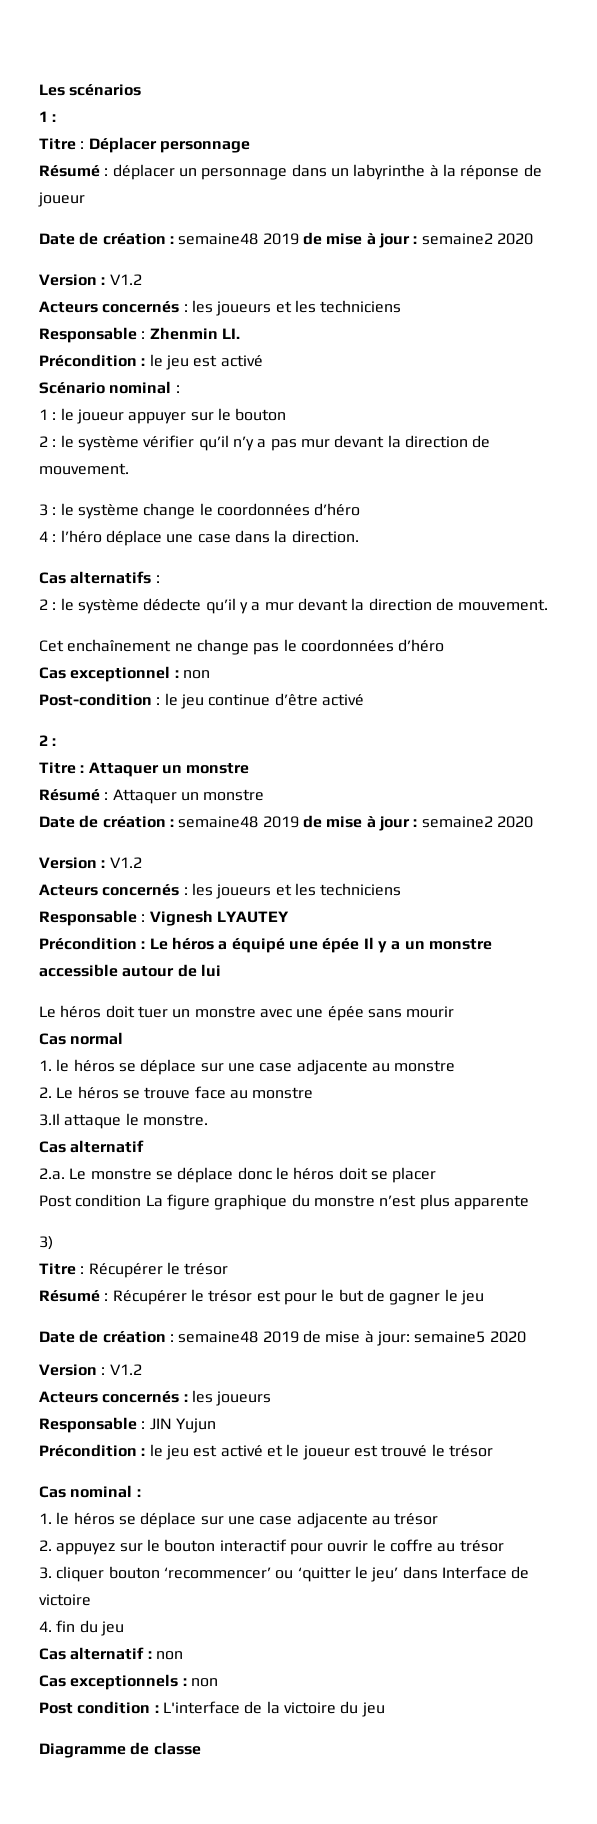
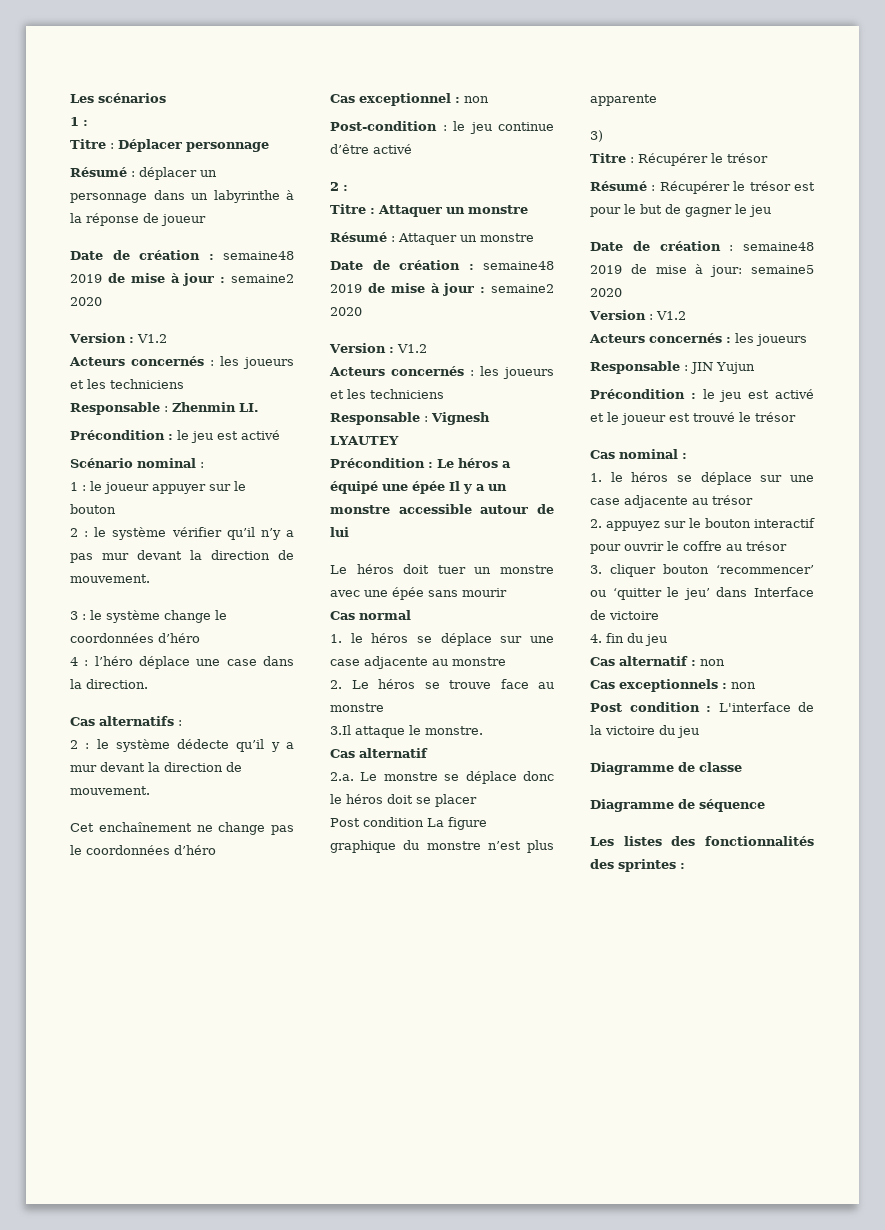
(201, 1748) none -> [590,799,765,812] [590,836,814,846] [590,859,685,872] // Diagramme de séquence // Les listes des fonctionnalités des sprintes :

